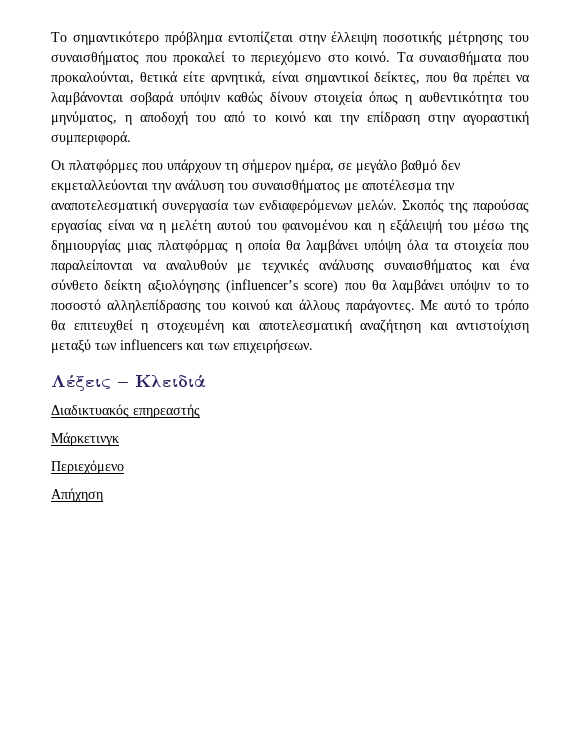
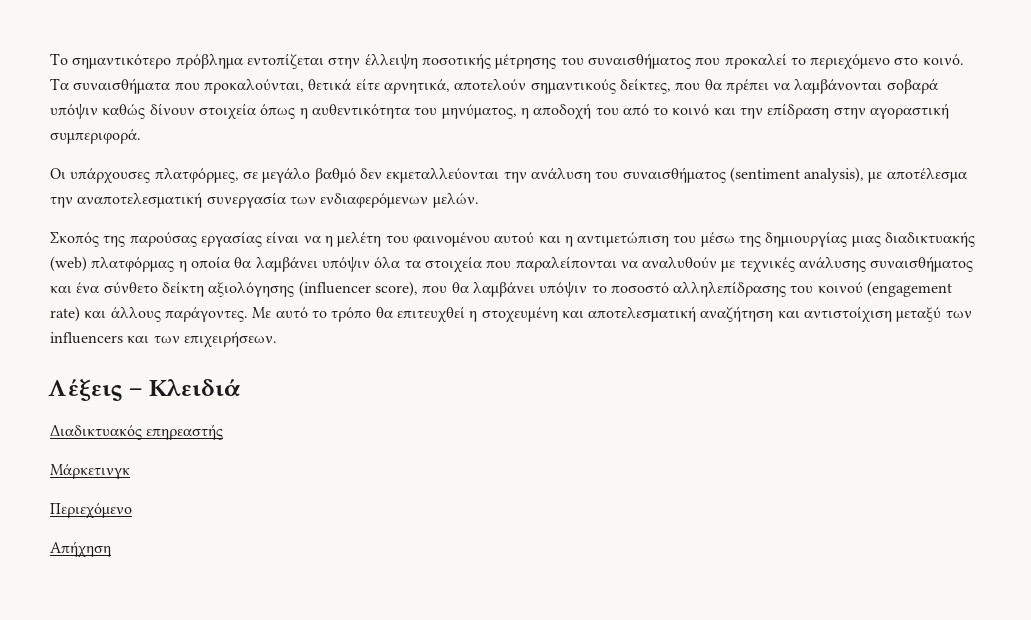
[271,71,369,85] είναι σημαντικοί -> [454,79,616,94] αποτελούν σημαντικούς
[69,159,334,173] πλατφόρμες που υπάρχουν τη σήμερον ημέρα, -> [70,168,239,184] υπάρχουσες πλατφόρμες,
(340, 186) none -> [729,167,865,183] (sentiment analysis),
(397, 206) none -> (479, 200) //
[217,219,252,230] αυτού -> (382, 239) none
(349, 226) none -> [494,232,535,243] αυτού
[390,219,443,233] εξάλειψή -> [577,232,670,247] αντιμετώπιση
(153, 248) none -> [885,231,976,247] [50,256,87,272] διαδικτυακής (web)
[364,239,402,253] υπόψη -> [321,256,370,272] υπόψιν
[225,279,339,293] (influencer’s score) -> [298,281,418,297] (influencer score),
[516,283,530,290] το -> (607, 289) none
(270, 304) none -> [867,281,953,297] [50,306,80,322] (engagement rate)

